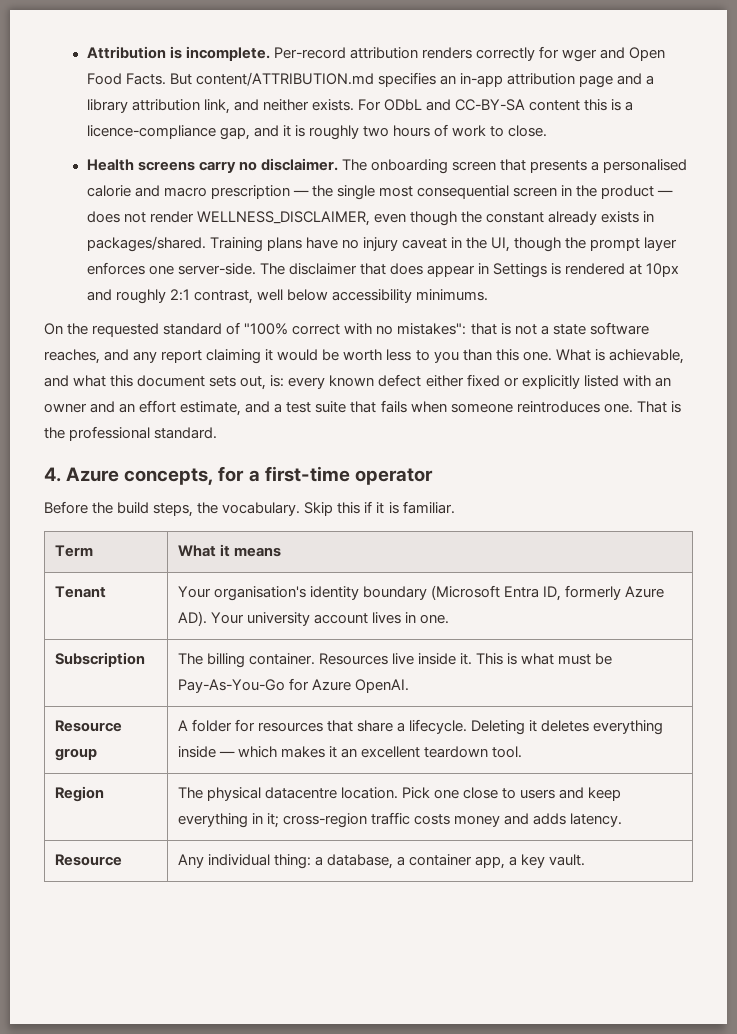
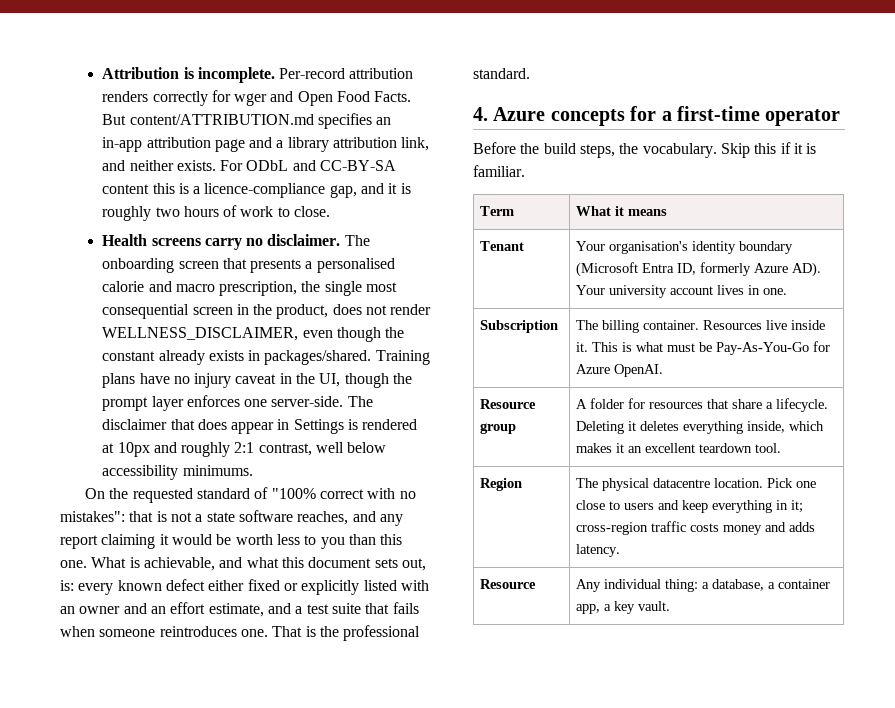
[210,185,309,199] prescription — -> [219,281,298,296] prescription,
[601,185,674,199] product — -> [276,304,329,319] product,
[124,468,214,485] concepts, -> [550,109,625,126] concepts
[177,746,235,758] inside — -> [747,421,786,433] inside,

